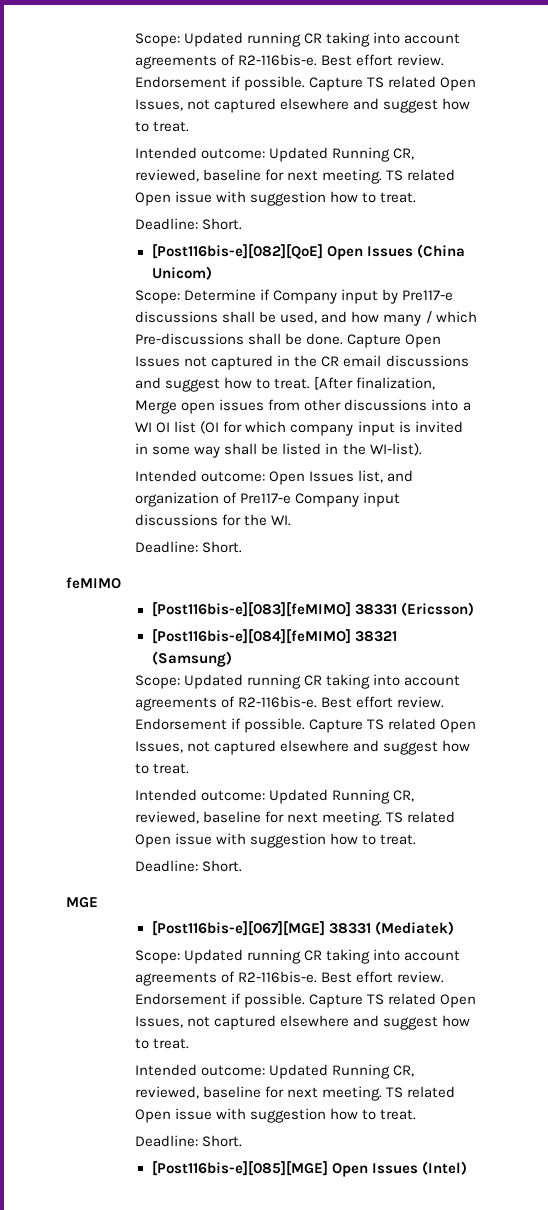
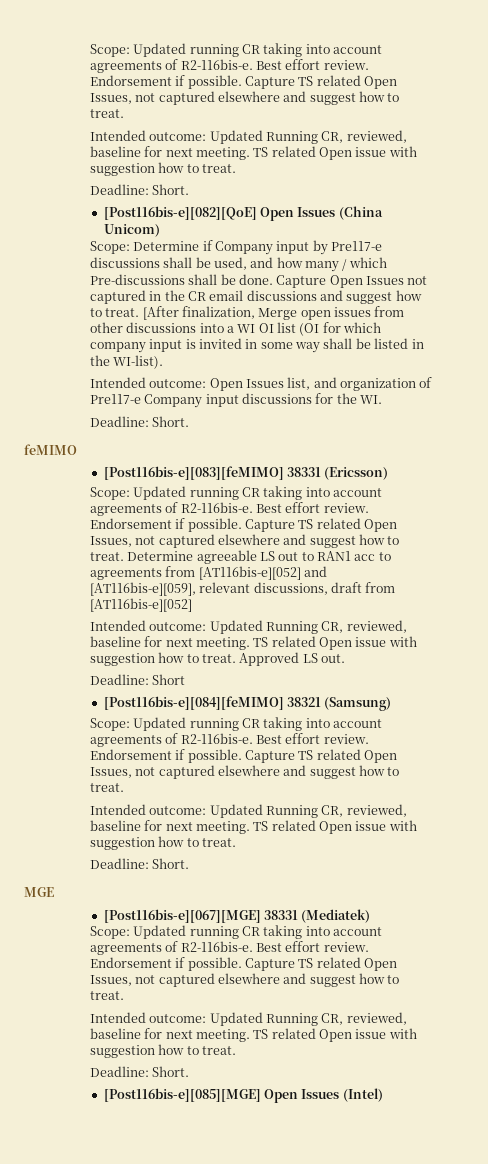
(474, 609) none -> [89,486,383,500] [89,502,369,516] [89,518,398,532] [89,534,400,548] [89,550,391,564] [89,566,327,580] [89,582,396,596] [89,598,192,612] [89,620,407,634] [89,636,417,650] [89,652,346,666] [89,674,186,685] // Scope: Updated running CR taking into account agreements of R2-116bis-e. Best effort review. Endorsement if possible. Capture TS related Open Issues, not captured elsewhere and suggest how to treat. Determine agreeable LS out to RAN1 acc to agreements from [AT116bis-e][052] and [AT116bis-e][059], relevant discussions, draft from [AT116bis-e][052] // Intended outcome: Updated Running CR, reviewed, baseline for next meeting. TS related Open issue with suggestion how to treat. Approved LS out. // Deadline: Short

